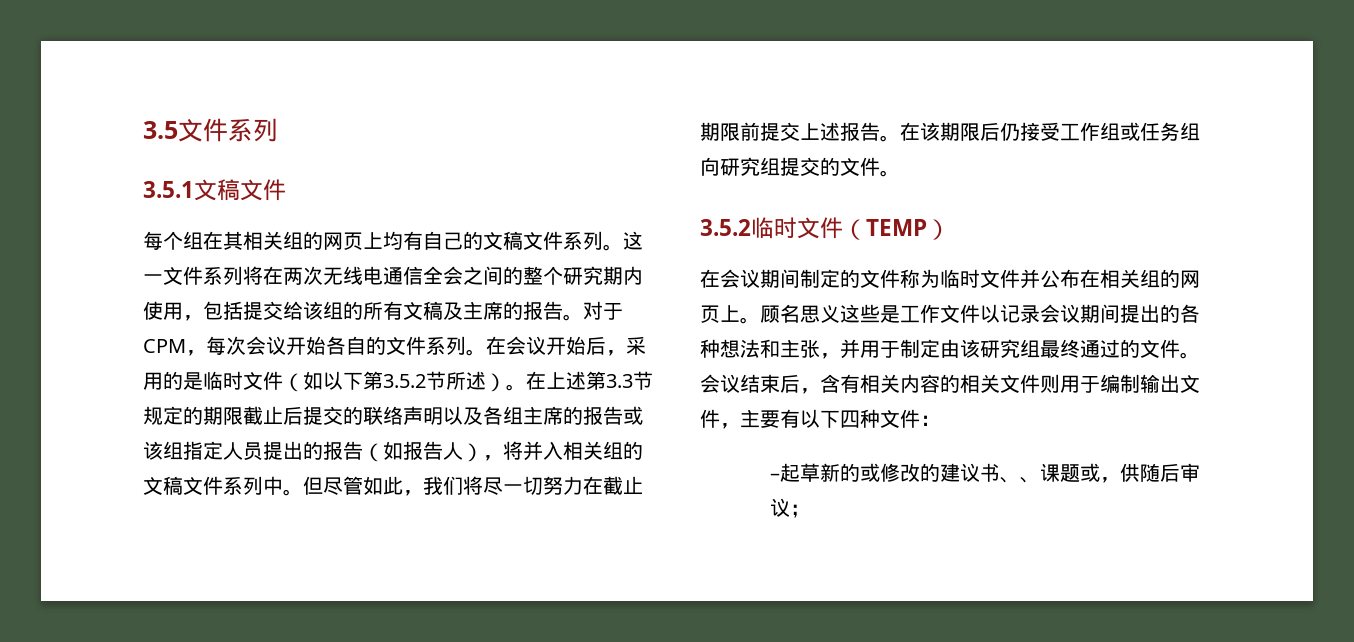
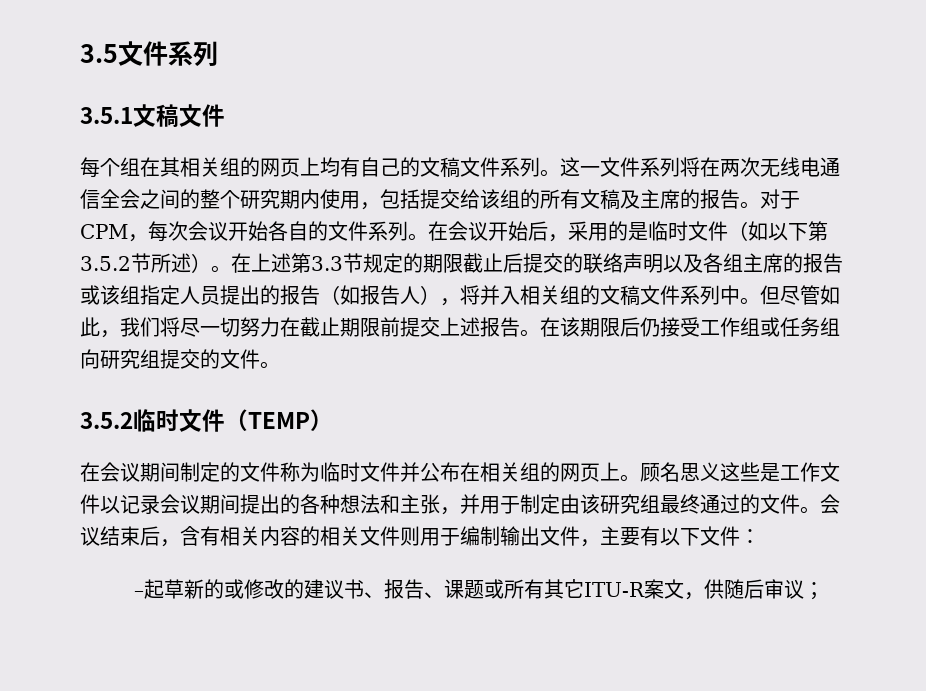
[840,409,880,428] 四种 -> (700, 537) none
(1020, 480) none -> [384,579,425,599] 报告
(1100, 472) none -> [504,579,685,599] 所有其它ITU-R案文

